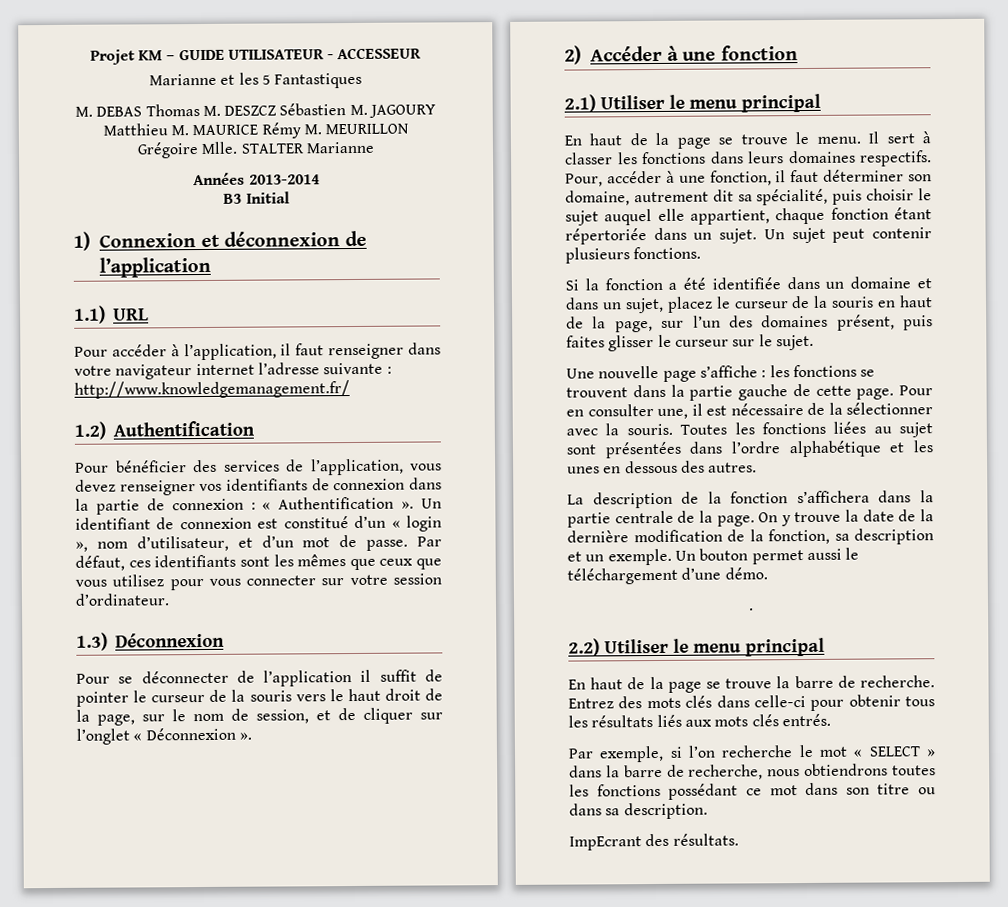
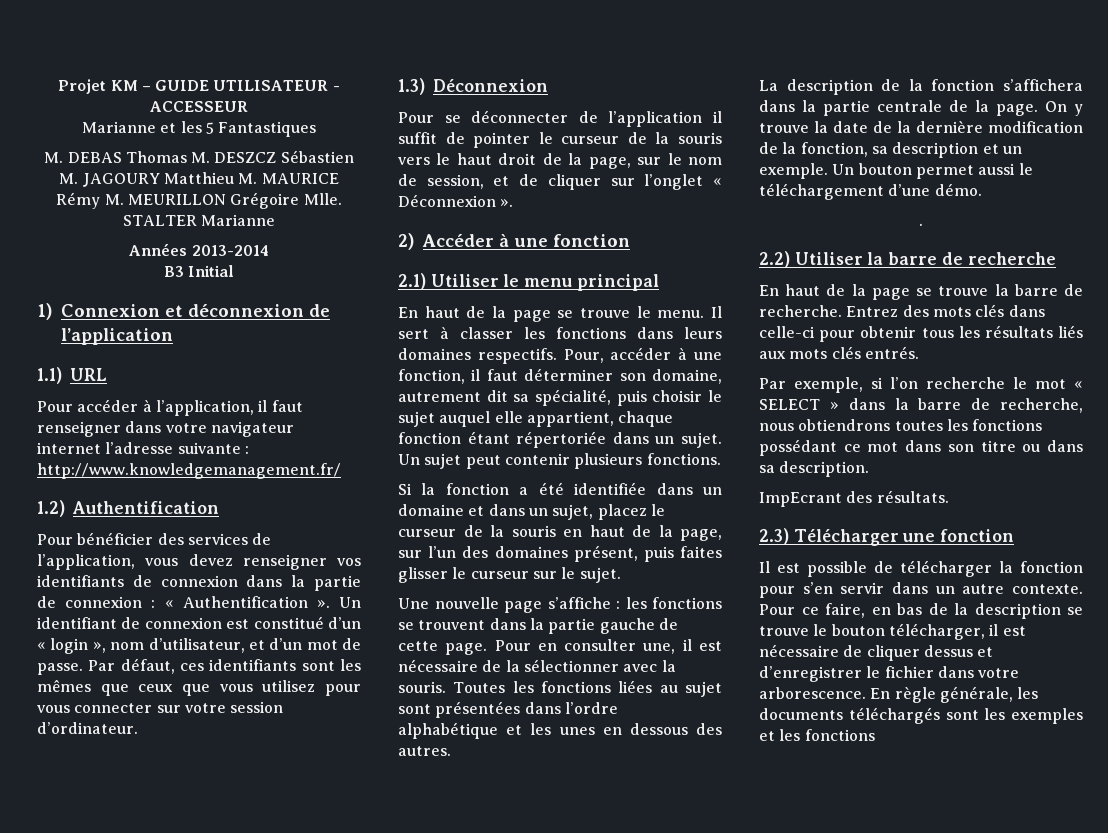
[673,637,825,657] le menu principal -> [867,252,1056,265] la barre de recherche
(739, 839) none -> [759,528,1015,546] [759,560,1083,577] [759,582,1083,598] [759,603,1083,619] [759,623,1026,640] [759,644,994,661] [759,666,1020,682] [759,686,1039,703] [759,707,1083,724] [759,729,875,741] // 2.3) Télécharger une fonction // Il est possible de télécharger la fonction pour s’en servir dans un autre contexte. Pour ce faire, en bas de la description se trouve le bouton télécharger, il est nécessaire de cliquer dessus et d’enregistrer le fichier dans votre arborescence. En règle générale, les documents téléchargés sont les exemples et les fonctions

